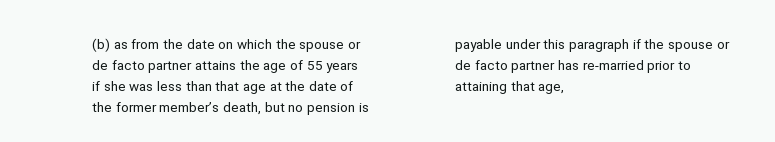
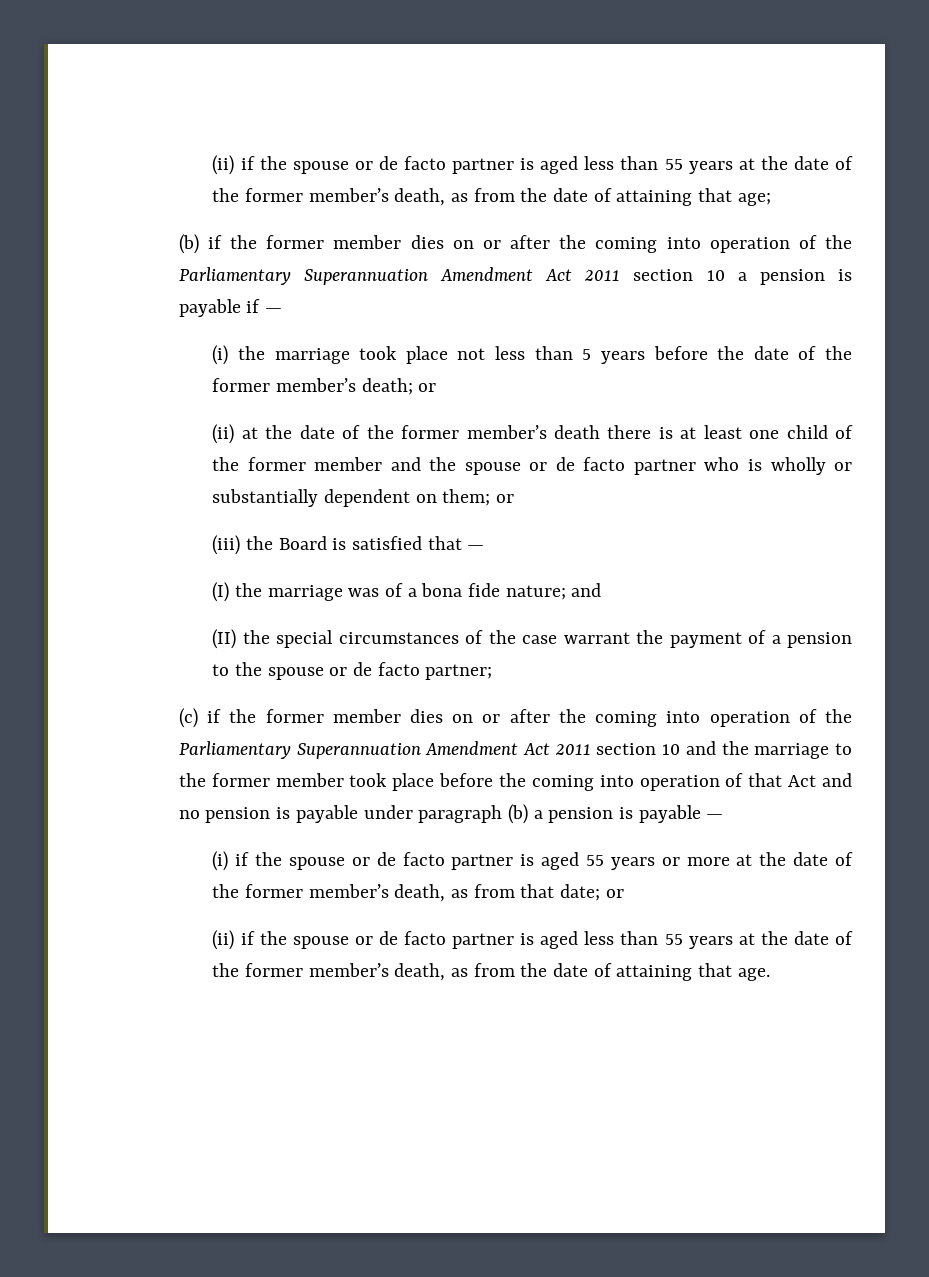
[91,38,361,52] [91,60,359,73] [91,81,354,94] [91,102,285,115] (b) as from the date on which the spouse or de facto partner attains the age of 55 years if she was less than that age at the date of the former member’s death, but -> [212,155,854,175] [212,188,771,206] [178,234,852,254] [178,267,852,285] [178,299,283,317] [212,345,852,365] [212,378,437,395] [212,424,853,444] [212,457,852,475] [212,489,515,507] [212,535,485,555] [212,582,602,602] [212,629,853,649] [212,662,493,680] [178,708,852,728] [178,741,852,759] [178,773,852,791] (ii) if the spouse or de facto partner is aged less than 55 years at the date of the former member’s death, as from the date of attaining that age; // (b) if the former member dies on or after the coming into operation of the Parliamentary Superannuation Amendment Act 2011 section 10 a pension is payable if — // (i) the marriage took place not less than 5 years before the date of the former member’s death; or // (ii) at the date of the former member’s death there is at least one child of the former member and the spouse or de facto partner who is wholly or substantially dependent on them; or // (iii) the Board is satisfied that — // (I) the marriage was of a bona fide nature; and // (II) the special circumstances of the case warrant the payment of a pension to the spouse or de facto partner; // (c) if the former member dies on or after the coming into operation of the Parliamentary Superannuation Amendment Act 2011 section 10 and the marriage to the former member took place before the coming into operation of that Act and
[543,39,730,52] [454,60,691,73] [454,81,565,94] this paragraph if the spouse or de facto partner has re-married prior to attaining that age, -> [418,804,724,824] [212,851,854,871] [212,884,624,902] [212,930,854,950] [212,963,770,981] paragraph (b) a pension is payable — // (i) if the spouse or de facto partner is aged 55 years or more at the date of the former member’s death, as from that date; or // (ii) if the spouse or de facto partner is aged less than 55 years at the date of the former member’s death, as from the date of attaining that age.

